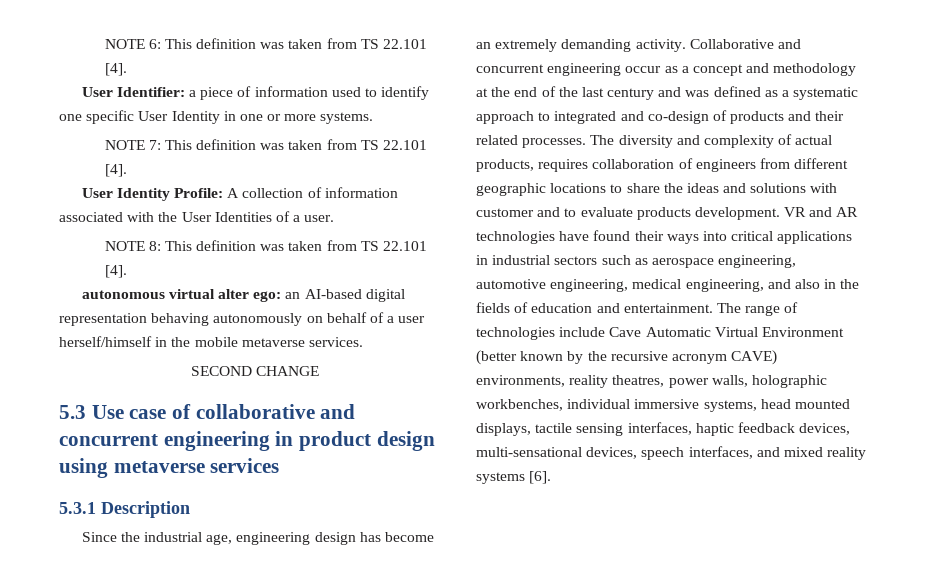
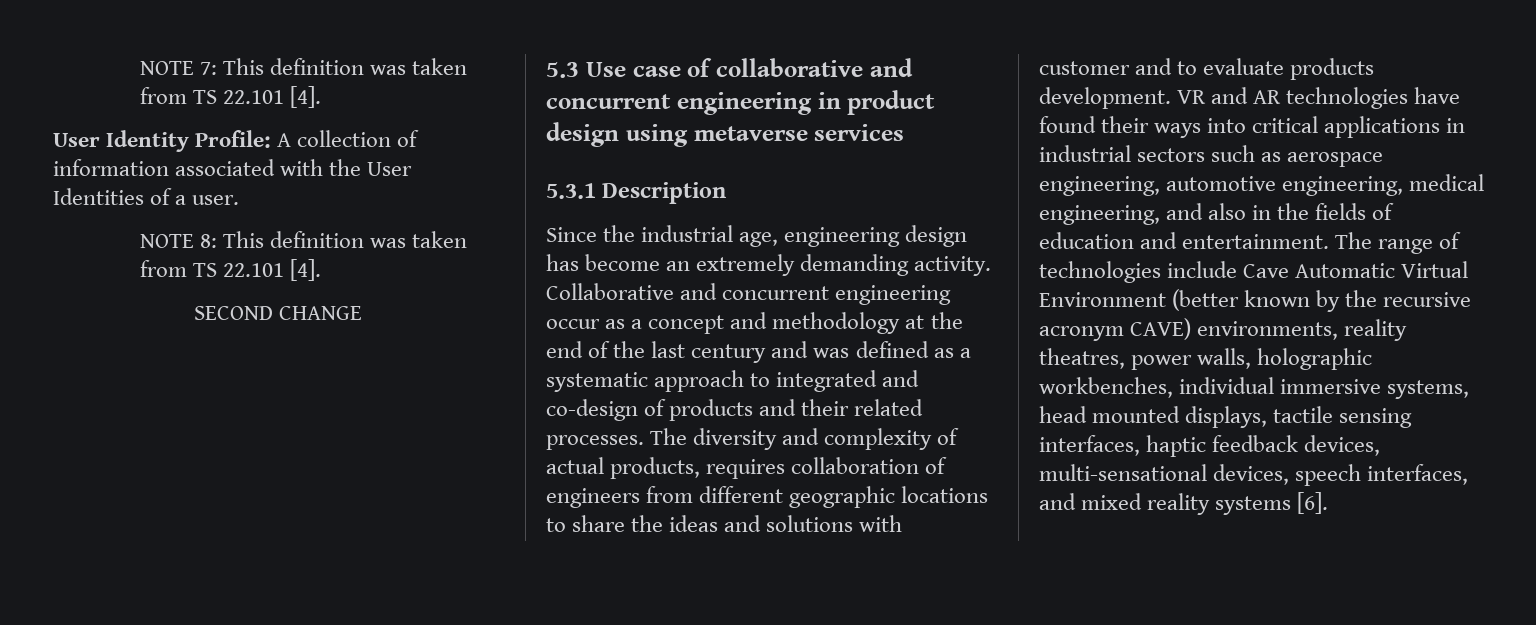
[104,38,428,49] [104,63,127,76] [81,86,430,100] [59,110,374,124] [104,140,145,150] NOTE 6: This definition was taken from TS 22.101 [4]. // User Identifier: a piece of information used to identify one specific User Identity in one or more systems. // NOTE -> [139,61,194,75] NOTE
[81,289,405,302] [59,312,426,326] [59,336,363,347] // autonomous virtual alter ego: an AI-based digital representation behaving autonomously on behalf of a user herself/himself in the mobile metaverse services. -> (321, 270) none

